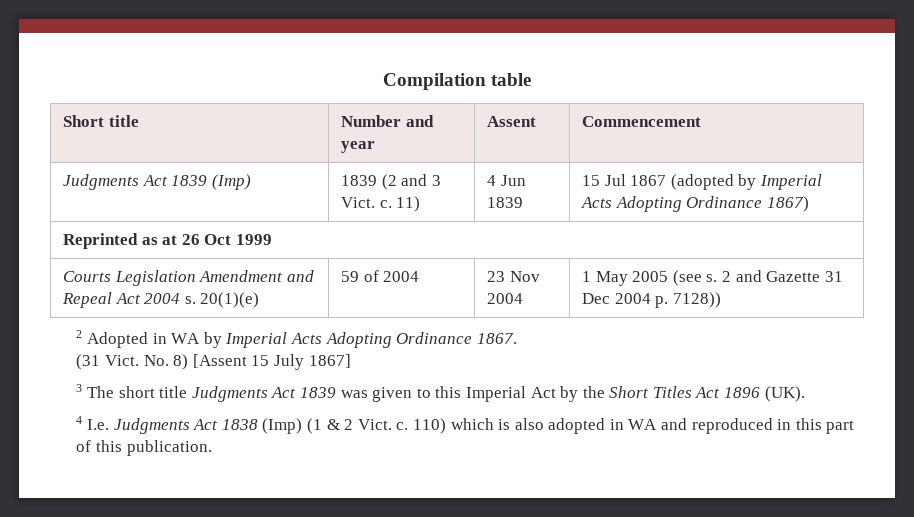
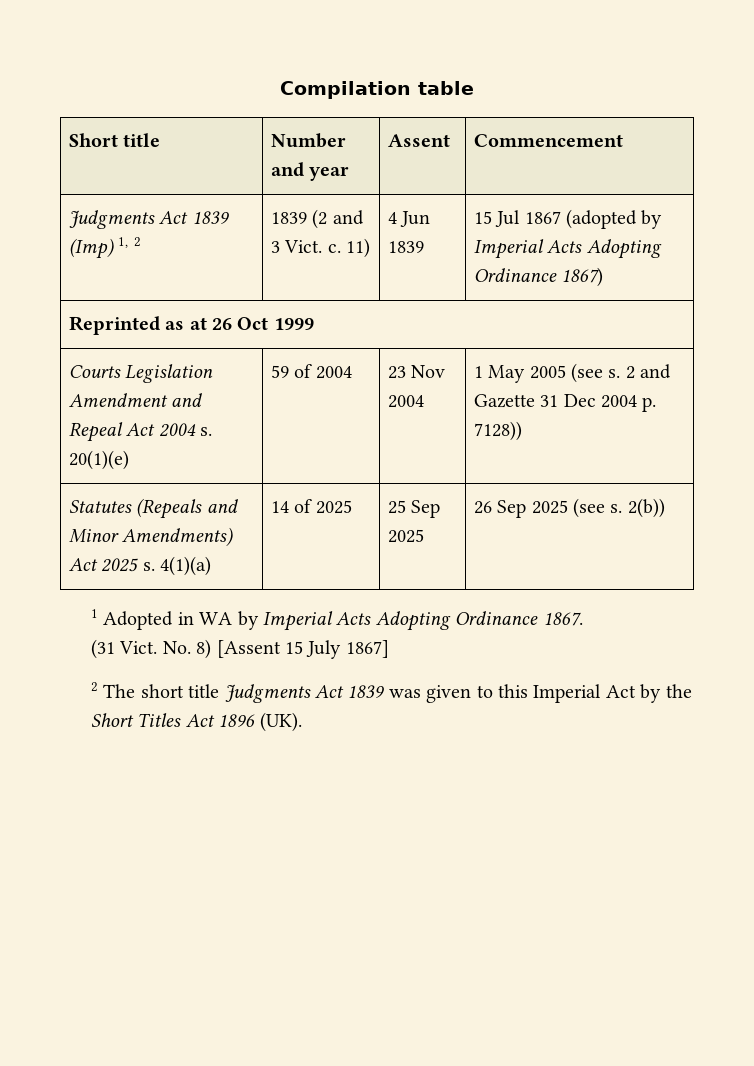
(251, 182) none -> [118,237,141,248] 1, 2
[76,330,83,338] // 2 -> [68,498,238,519] [68,527,234,547] [68,556,211,576] [270,499,352,514] [387,500,441,518] [387,529,424,543] [473,498,665,518] [90,609,98,618] // Statutes (Repeals and Minor Amendments) Act 2025 s. 4(1)(a) | 14 of 2025 | 25 Sep 2025 | 26 Sep 2025 (see s. 2(b)) // 1
[76,384,83,392] 3 -> [90,682,98,692] 2
[76,416,855,434] [76,440,212,456] // 4 I.e. Judgments Act 1838 (Imp) (1 & 2 Vict. c. 110) which is also adopted in WA and reproduced in this part of this publication. -> (302, 722) none

